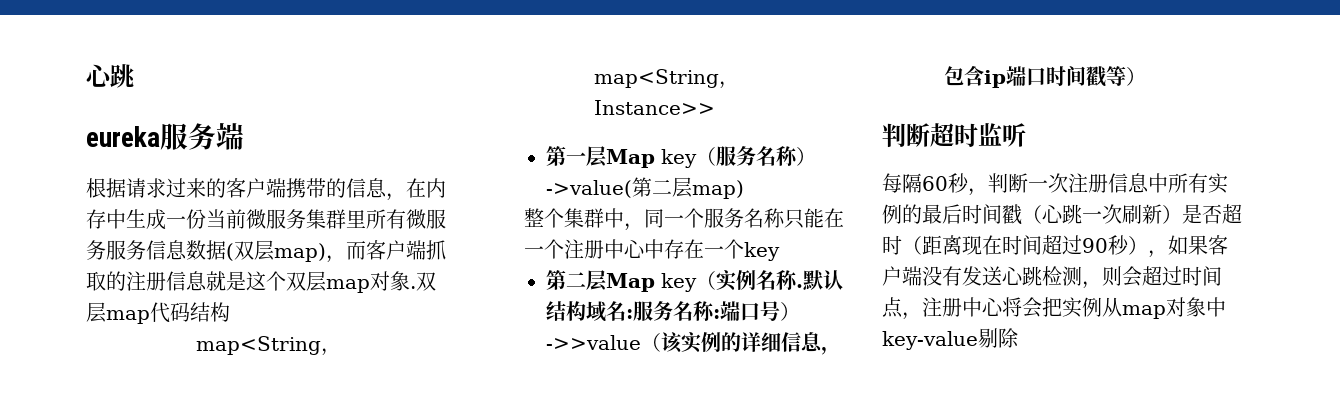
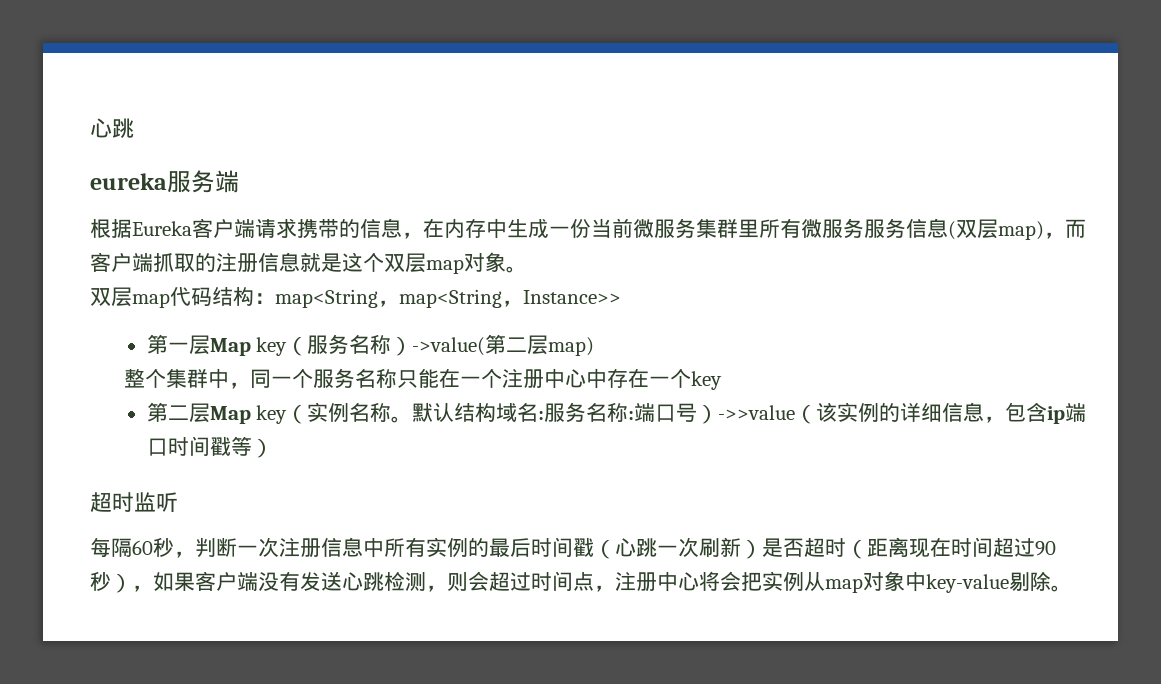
[126,178,286,198] 请求过来的客户端 -> [132,218,297,238] Eureka客户端请求
[186,240,226,260] 数据 -> (948, 228) none
[410,286,416,289] . -> [506,266,527,273] 。 //
(230, 312) // -> [254,293,275,304] ：
[795,284,803,288] . -> [391,416,413,423] 。
[882,123,930,148] 判断 -> (273, 448) none
(1019, 338) none -> [1051,585,1072,592] 。

